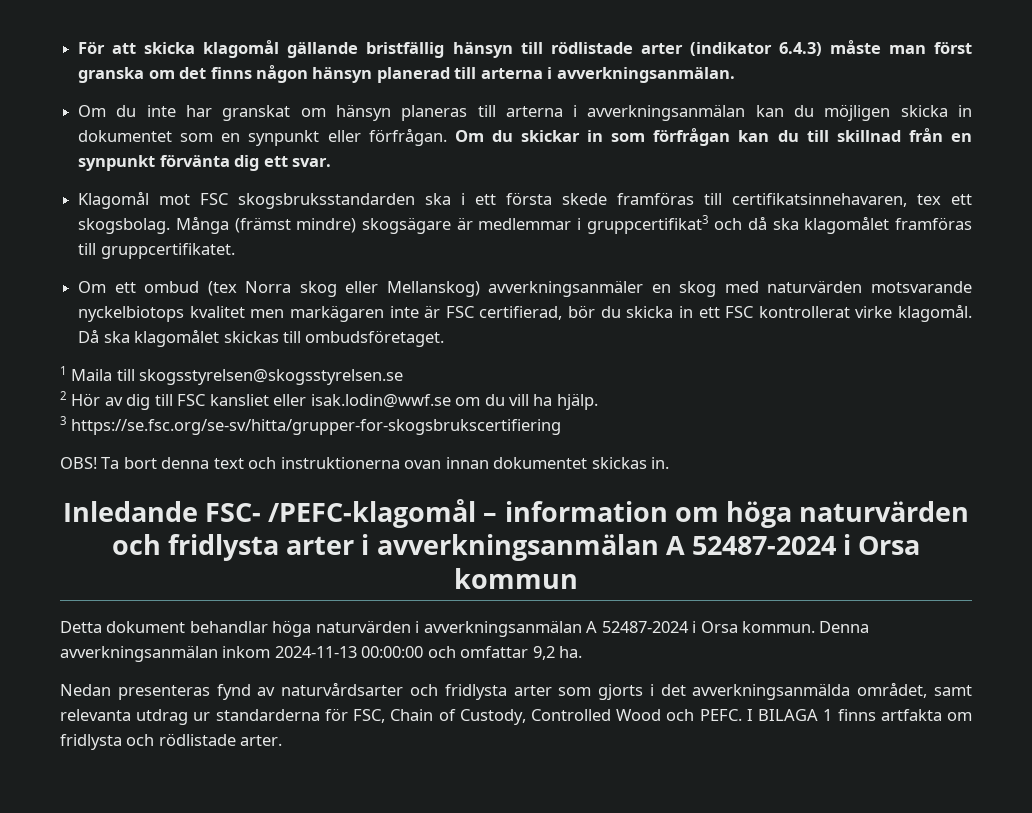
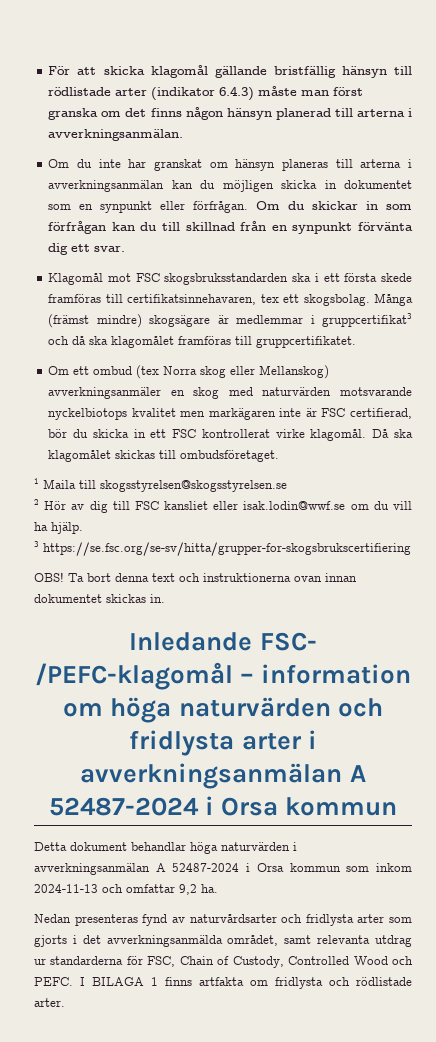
[742,621,870,633] [60,645,218,662] kommun. Denna avverkningsanmälan -> [289,863,370,872] kommun som
[361,646,424,658] 00:00:00 -> (98, 888) none

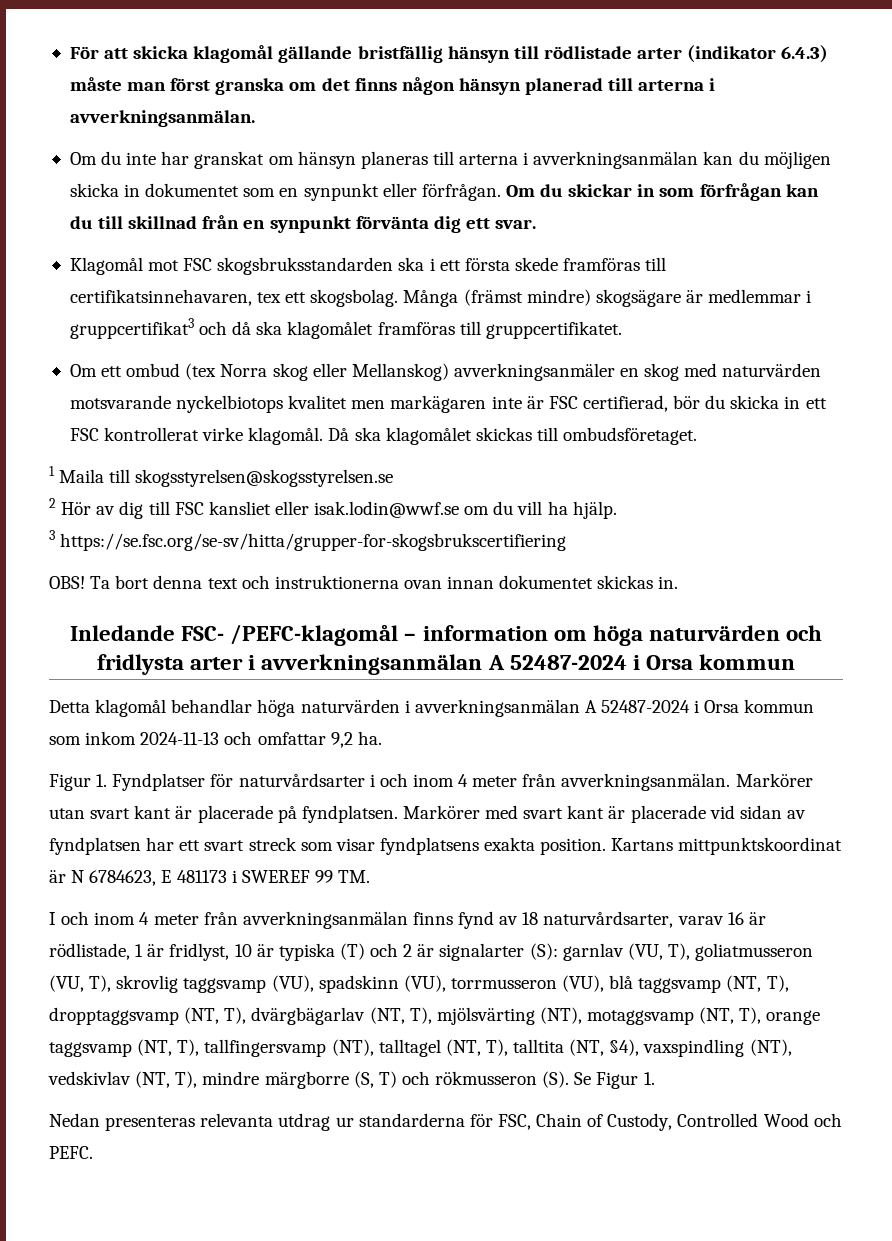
[70,842,127,851] dokument -> [95,699,167,717] klagomål
[34,914,412,926] [34,935,312,947] Nedan presenteras fynd av naturvårdsarter och fridlysta arter som gjorts i det avverkningsanmälda området, samt -> [49,773,813,791] [49,805,806,823] [49,837,843,855] [49,870,371,886] [49,911,766,929] [49,943,814,961] [49,975,789,993] [49,1007,821,1025] [49,1039,792,1057] [48,1071,655,1089] [49,1113,196,1131] Figur 1. Fyndplatser för naturvårdsarter i och inom 4 meter från avverkningsanmälan. Markörer utan svart kant är placerade på fyndplatsen. Markörer med svart kant är placerade vid sidan av fyndplatsen har ett svart streck som visar fyndplatsens exakta position. Kartans mittpunktskoordinat är N 6784623, E 481173 i SWEREF 99 TM. // I och inom 4 meter från avverkningsanmälan finns fynd av 18 naturvårdsarter, varav 16 är rödlistade, 1 är fridlyst, 10 är typiska (T) och 2 är signalarter (S): garnlav (VU, T), goliatmusseron (VU, T), skrovlig taggsvamp (VU), spadskinn (VU), torrmusseron (VU), blå taggsvamp (NT, T), dropptaggsvamp (NT, T), dvärgbägarlav (NT, T), mjölsvärting (NT), motaggsvamp (NT, T), orange taggsvamp (NT, T), tallfingersvamp (NT), talltagel (NT, T), talltita (NT, §4), vaxspindling (NT), vedskivlav (NT, T), mindre märgborre (S, T) och rökmusseron (S). Se Figur 1. // Nedan presenteras
[80,977,412,989] [34,998,65,1007] I BILAGA 1 finns artfakta om fridlysta och rödlistade arter. -> (93, 1152) none

